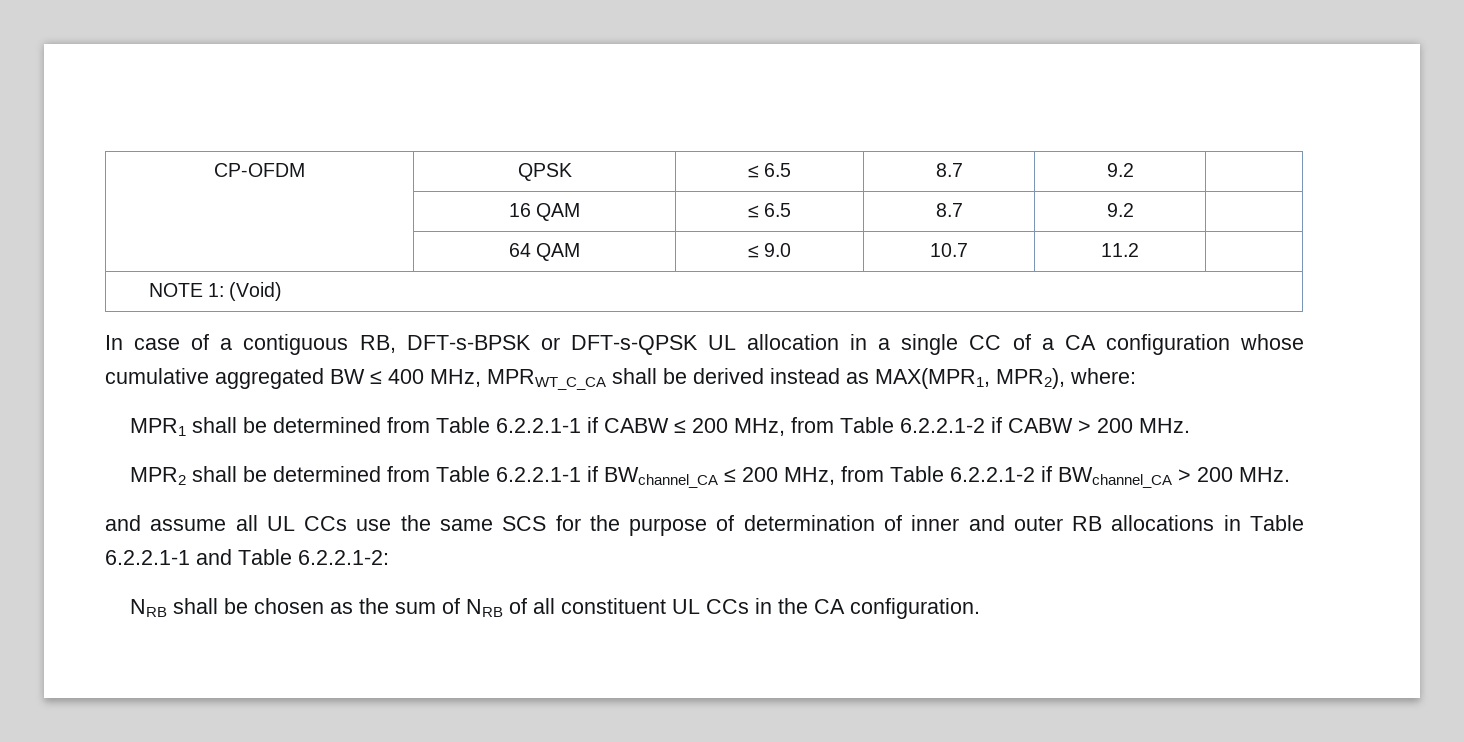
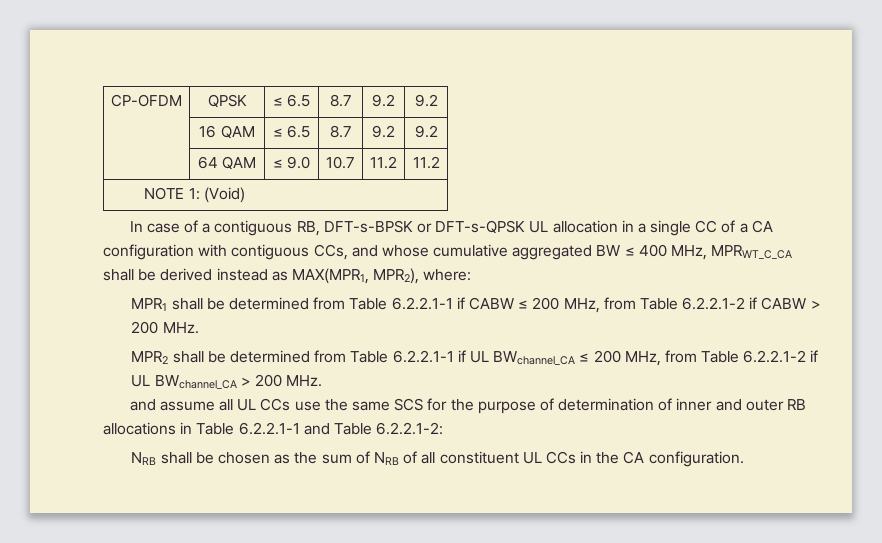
(1134, 170) none -> [414,94,438,107] 9.2
(1134, 210) none -> [414,125,438,138] 9.2
(1139, 250) none -> [412,156,440,169] 11.2
(1230, 344) none -> [198,244,378,260] with contiguous CCs, and
(599, 474) none -> [469,351,489,363] UL
(1053, 474) none -> [131,375,151,387] UL

